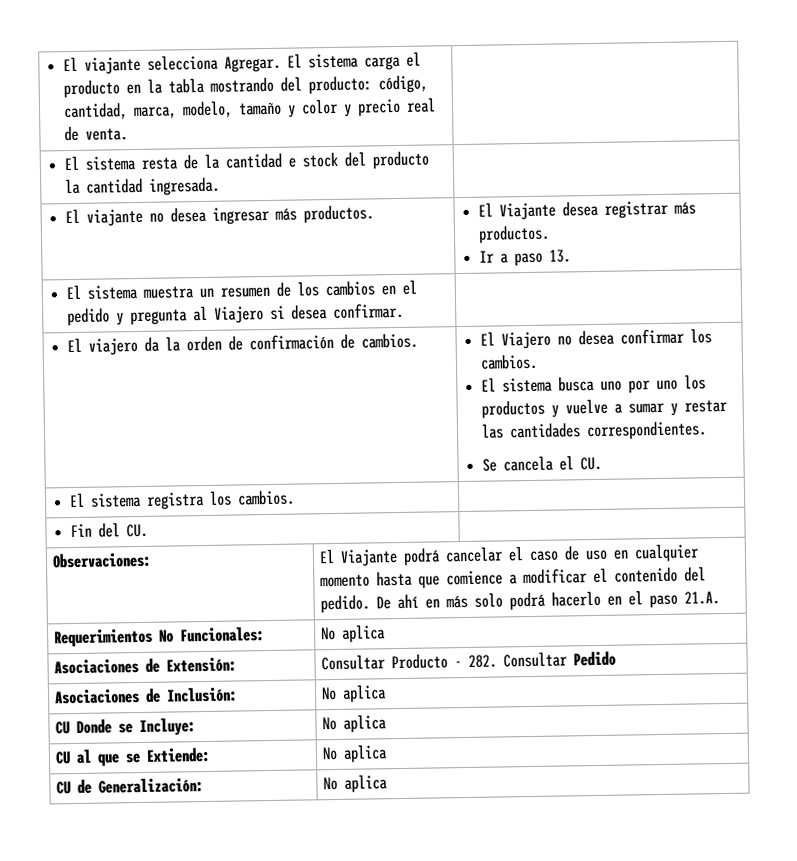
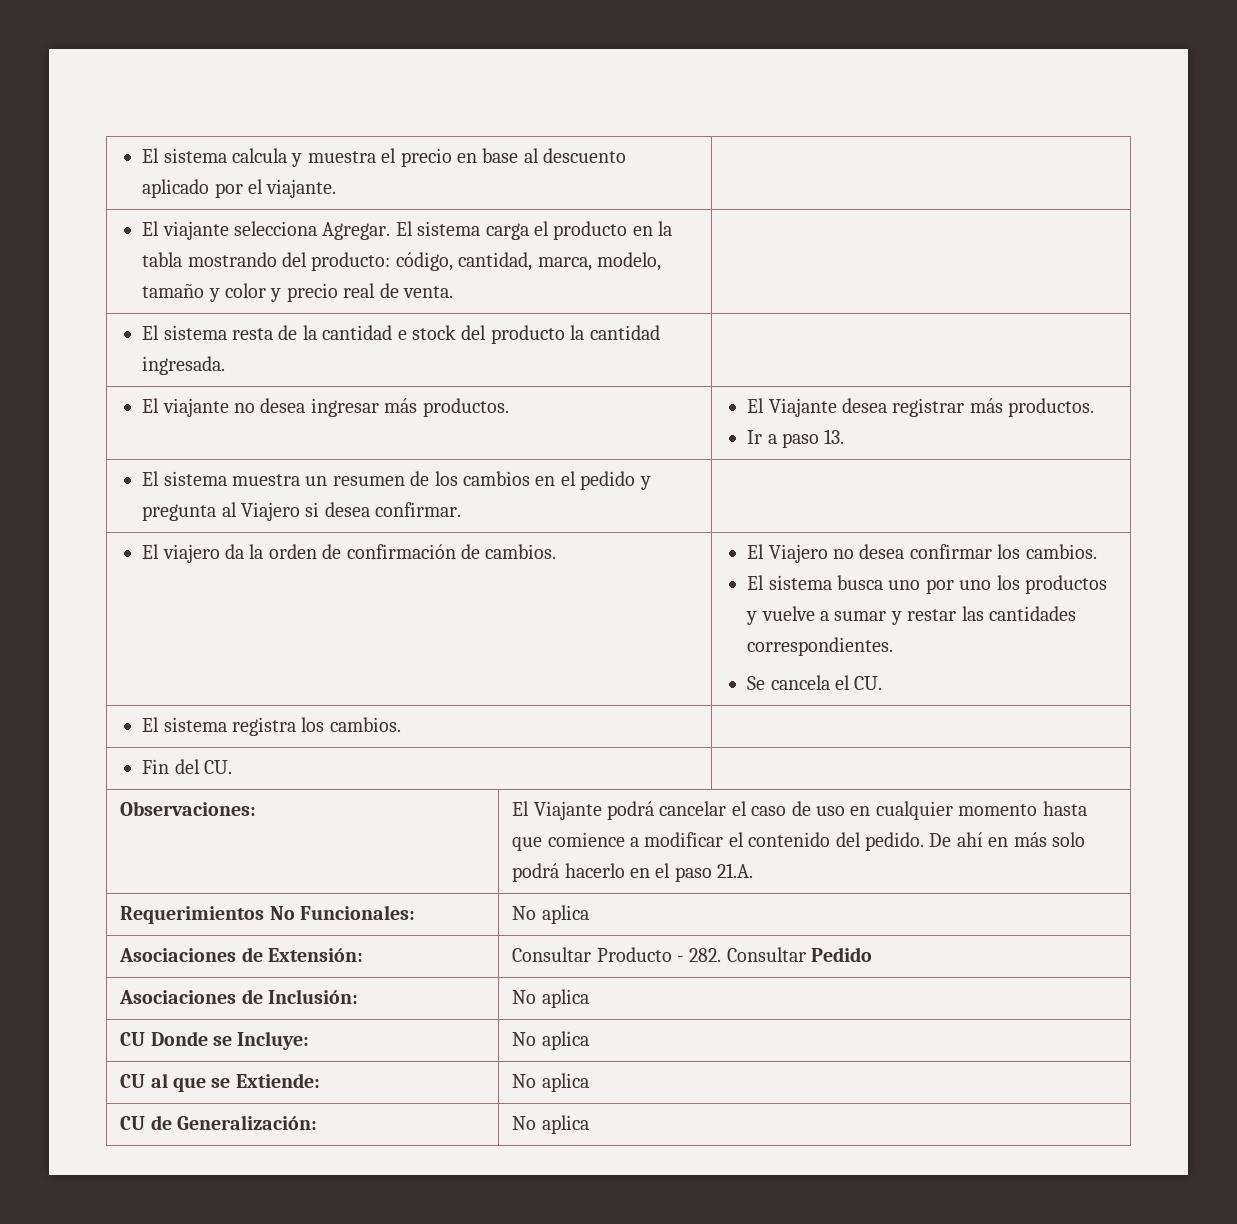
[63,56,79,72] El -> [142,148,627,167] [142,179,337,198] [142,221,160,236] El sistema calcula y muestra el precio en base al descuento aplicado por el viajante. | // El

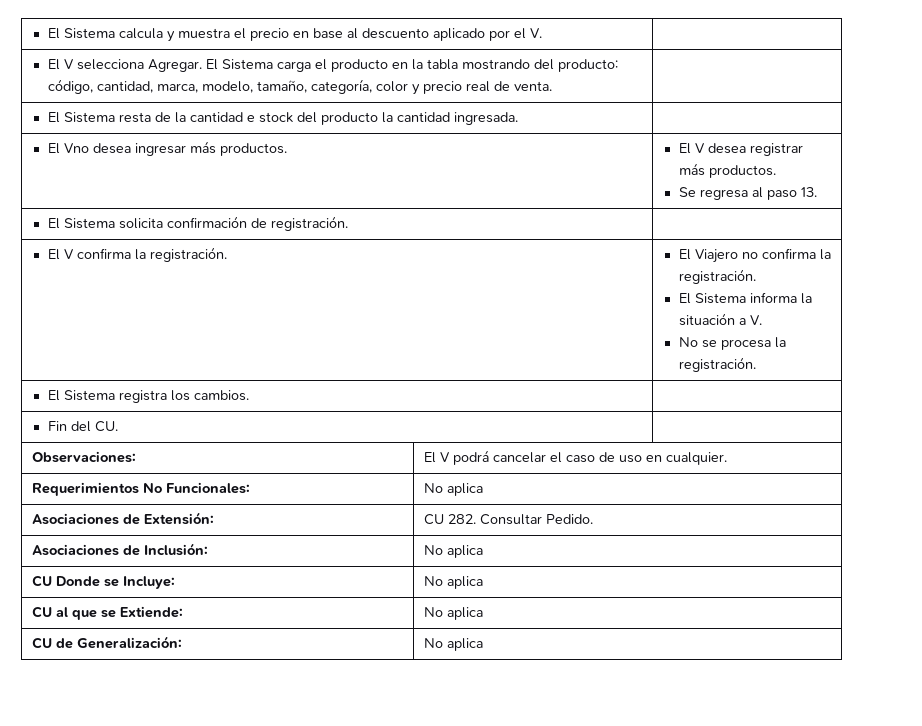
[142,148,227,163] El sistema -> [47,28,115,39] El Sistema
[266,179,337,198] [142,221,229,240] viajante. | // El viajante -> [529,28,542,38] [47,59,74,70] V. | // El V
[417,221,481,236] sistema -> [221,59,273,70] Sistema
[142,283,220,302] tamaño y -> [256,79,372,94] tamaño, categoría,
[163,325,227,340] sistema -> [63,112,115,123] Sistema
[162,398,256,417] viajante no -> [63,143,89,153] Vno
[768,398,837,417] Viajante -> [694,143,705,153] V
[747,430,777,444] Ir a -> [678,187,763,200] Se regresa al
[163,471,651,490] [142,502,462,521] [142,544,557,563] [747,544,1097,563] [747,575,1108,594] [746,606,1077,625] [747,637,894,656] [747,675,883,690] [142,717,227,732] sistema muestra un resumen de los cambios en el pedido y pregunta al Viajero si desea confirmar. | // El viajero da la orden de confirmación de cambios. | El Viajero no desea confirmar los cambios. // El sistema busca uno por uno los productos y vuelve a sumar y restar las cantidades correspondientes. // Se cancela el CU. // El sistema -> [63,216,348,231] [47,247,227,262] [678,248,831,263] [678,269,756,284] [678,292,812,304] [678,313,762,326] [678,337,786,350] [678,357,756,372] [47,390,115,401] Sistema solicita confirmación de registración. | // El V confirma la registración. | El Viajero no confirma la registración. // El Sistema informa la situación a V. // No se procesa la registración. // El Sistema
[533,801,602,820] Viajante -> [439,452,450,462] V
[875,801,1087,820] [512,832,1086,851] [512,863,754,882] cualquier momento hasta que comience a modificar el contenido del pedido. De ahí en más solo podrá hacerlo en el paso 21.A. -> [665,452,727,465] cualquier.
[512,947,685,962] Consultar Producto - -> [423,514,444,525] CU
[811,947,873,962] Pedido -> [545,514,593,524] Pedido.

